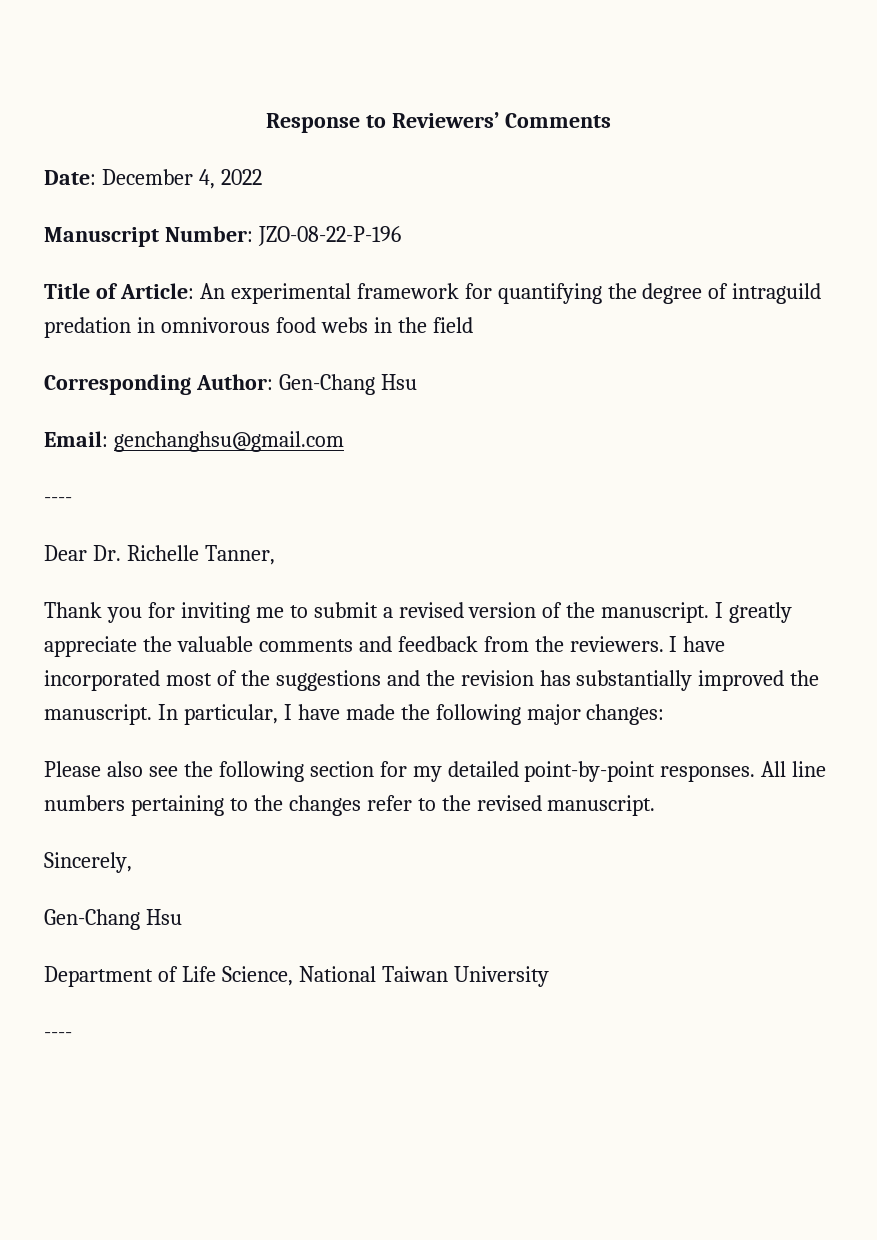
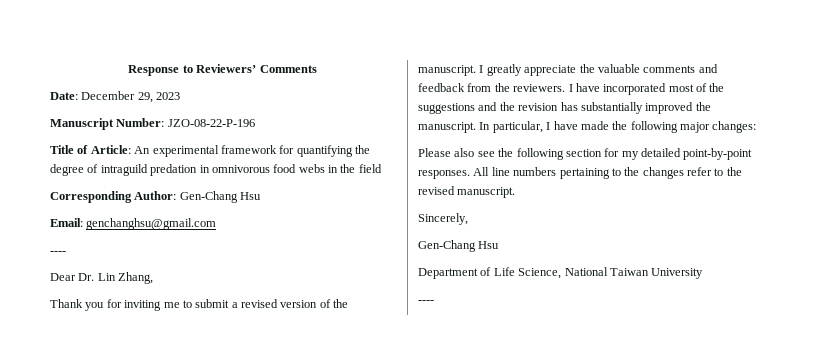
[198,169,262,189] 4, 2022 -> [137,92,181,103] 29, 2023
[126,545,275,565] Richelle Tanner, -> [97,272,154,284] Lin Zhang,

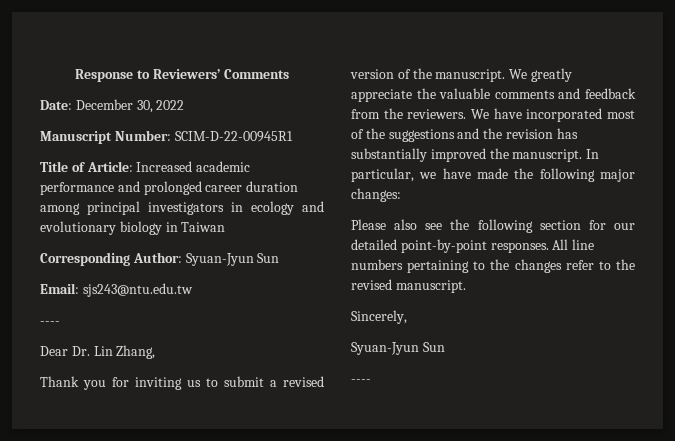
[137,92,181,103] 29, 2023 -> [136,100,185,113] 30, 2022
[167,119,255,127] JZO-08-22-P-196 -> [174,131,293,142] SCIM-D-22-00945R1
[134,145,370,157] [50,164,382,176] An experimental framework for quantifying the degree of intraguild predation in omnivorous food webs in the field -> [136,161,251,172] [40,181,299,195] [40,201,324,215] [40,221,226,235] Increased academic performance and prolonged career duration among principal investigators in ecology and evolutionary biology in Taiwan
[179,191,262,203] Gen-Chang Hsu -> [185,253,280,266] Syuan-Jyun Sun
[86,218,217,230] genchanghsu@gmail.com -> [82,283,193,297] sjs243@ntu.edu.tw
[163,302,180,308] me -> [187,380,201,387] us
[479,65,484,73] I -> [509,69,528,79] We
[568,84,573,92] I -> [471,109,489,119] We
[546,122,551,130] I -> [419,172,437,179] we
[621,151,639,160] my -> [614,223,635,230] our
[418,240,500,252] [418,267,704,279] Gen-Chang Hsu // Department of Life Science, National Taiwan University -> [351,342,445,355] Syuan-Jyun Sun

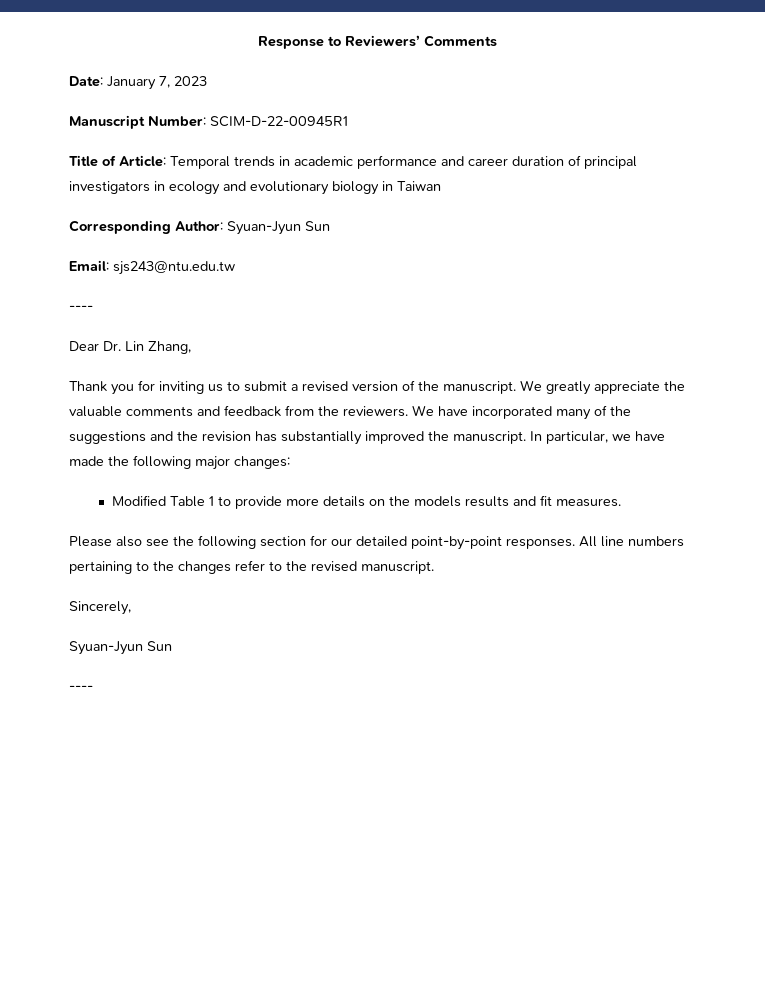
[75,99,185,113] December 30, 2022 -> [107,76,207,90] January 7, 2023
[136,161,193,172] Increased -> [170,156,290,169] Temporal trends in
[143,181,202,195] prolonged -> (464, 161) none
[40,203,80,215] among -> [568,155,581,166] of
[607,110,635,119] most -> [556,409,591,420] many
(401, 195) none -> [112,495,622,509] // Modified Table 1 to provide more details on the models results and fit measures.

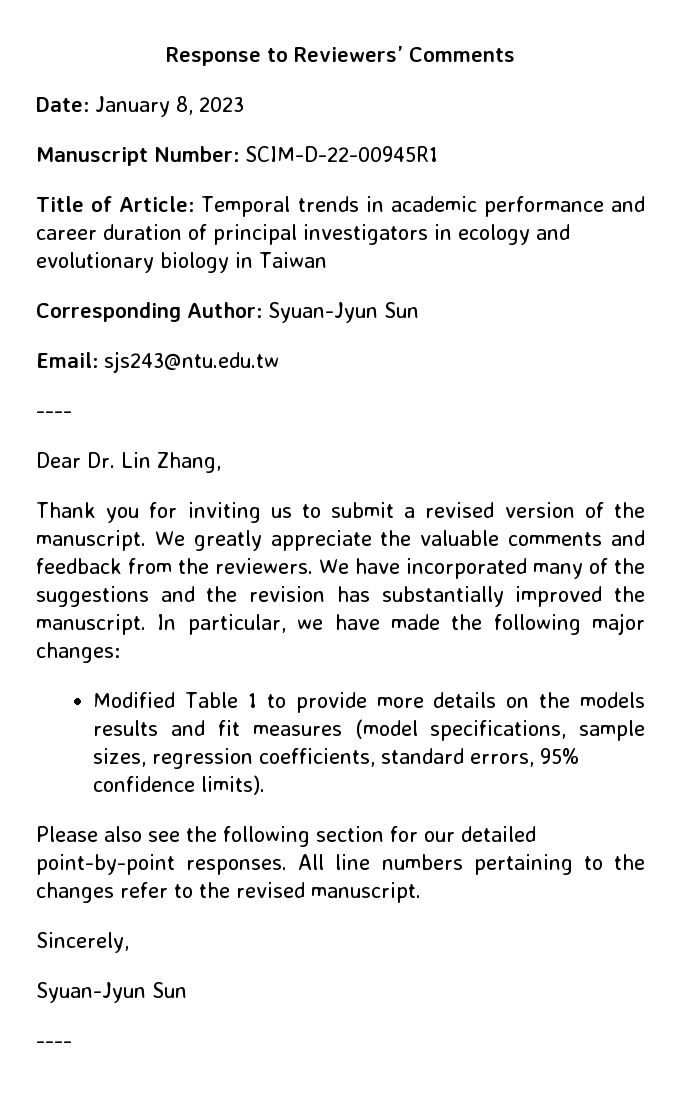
[159,76,170,88] 7, -> [176,96,193,115] 8,
[556,498,622,507] measures. -> [252,719,645,741] [93,748,580,769] [93,775,266,795] measures (model specifications, sample sizes, regression coefficients, standard errors, 95% confidence limits).

